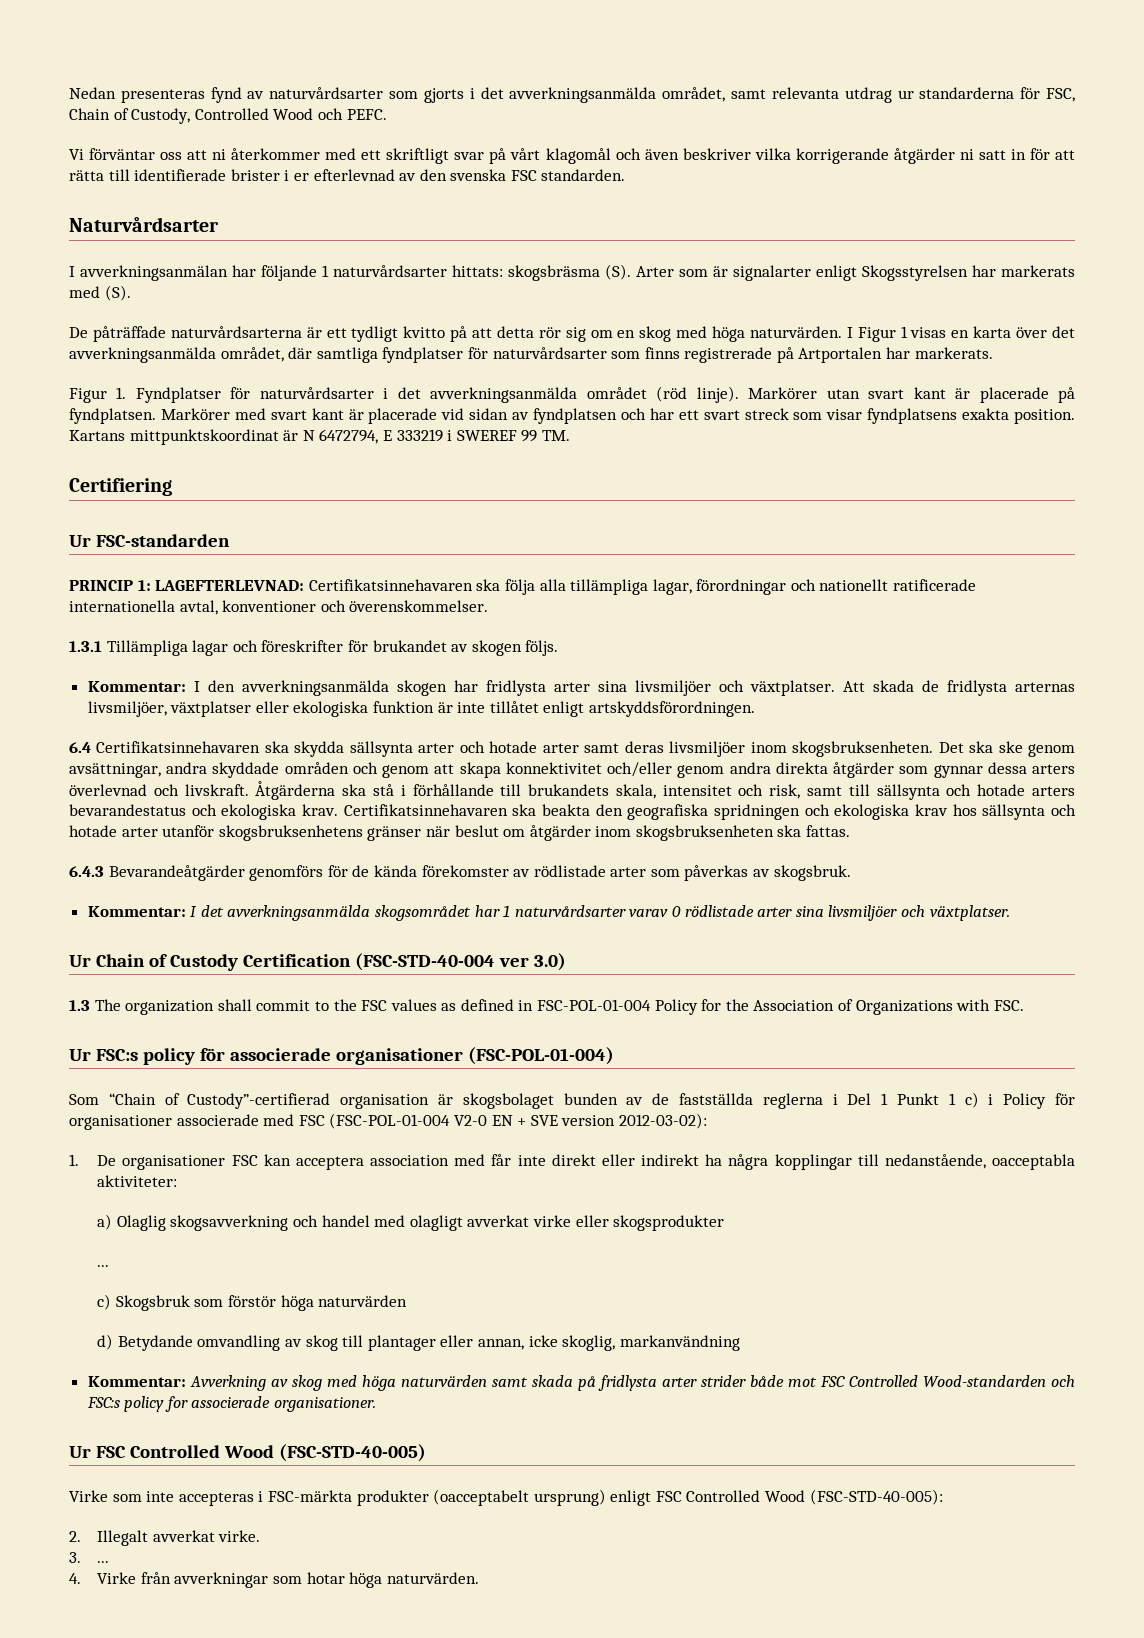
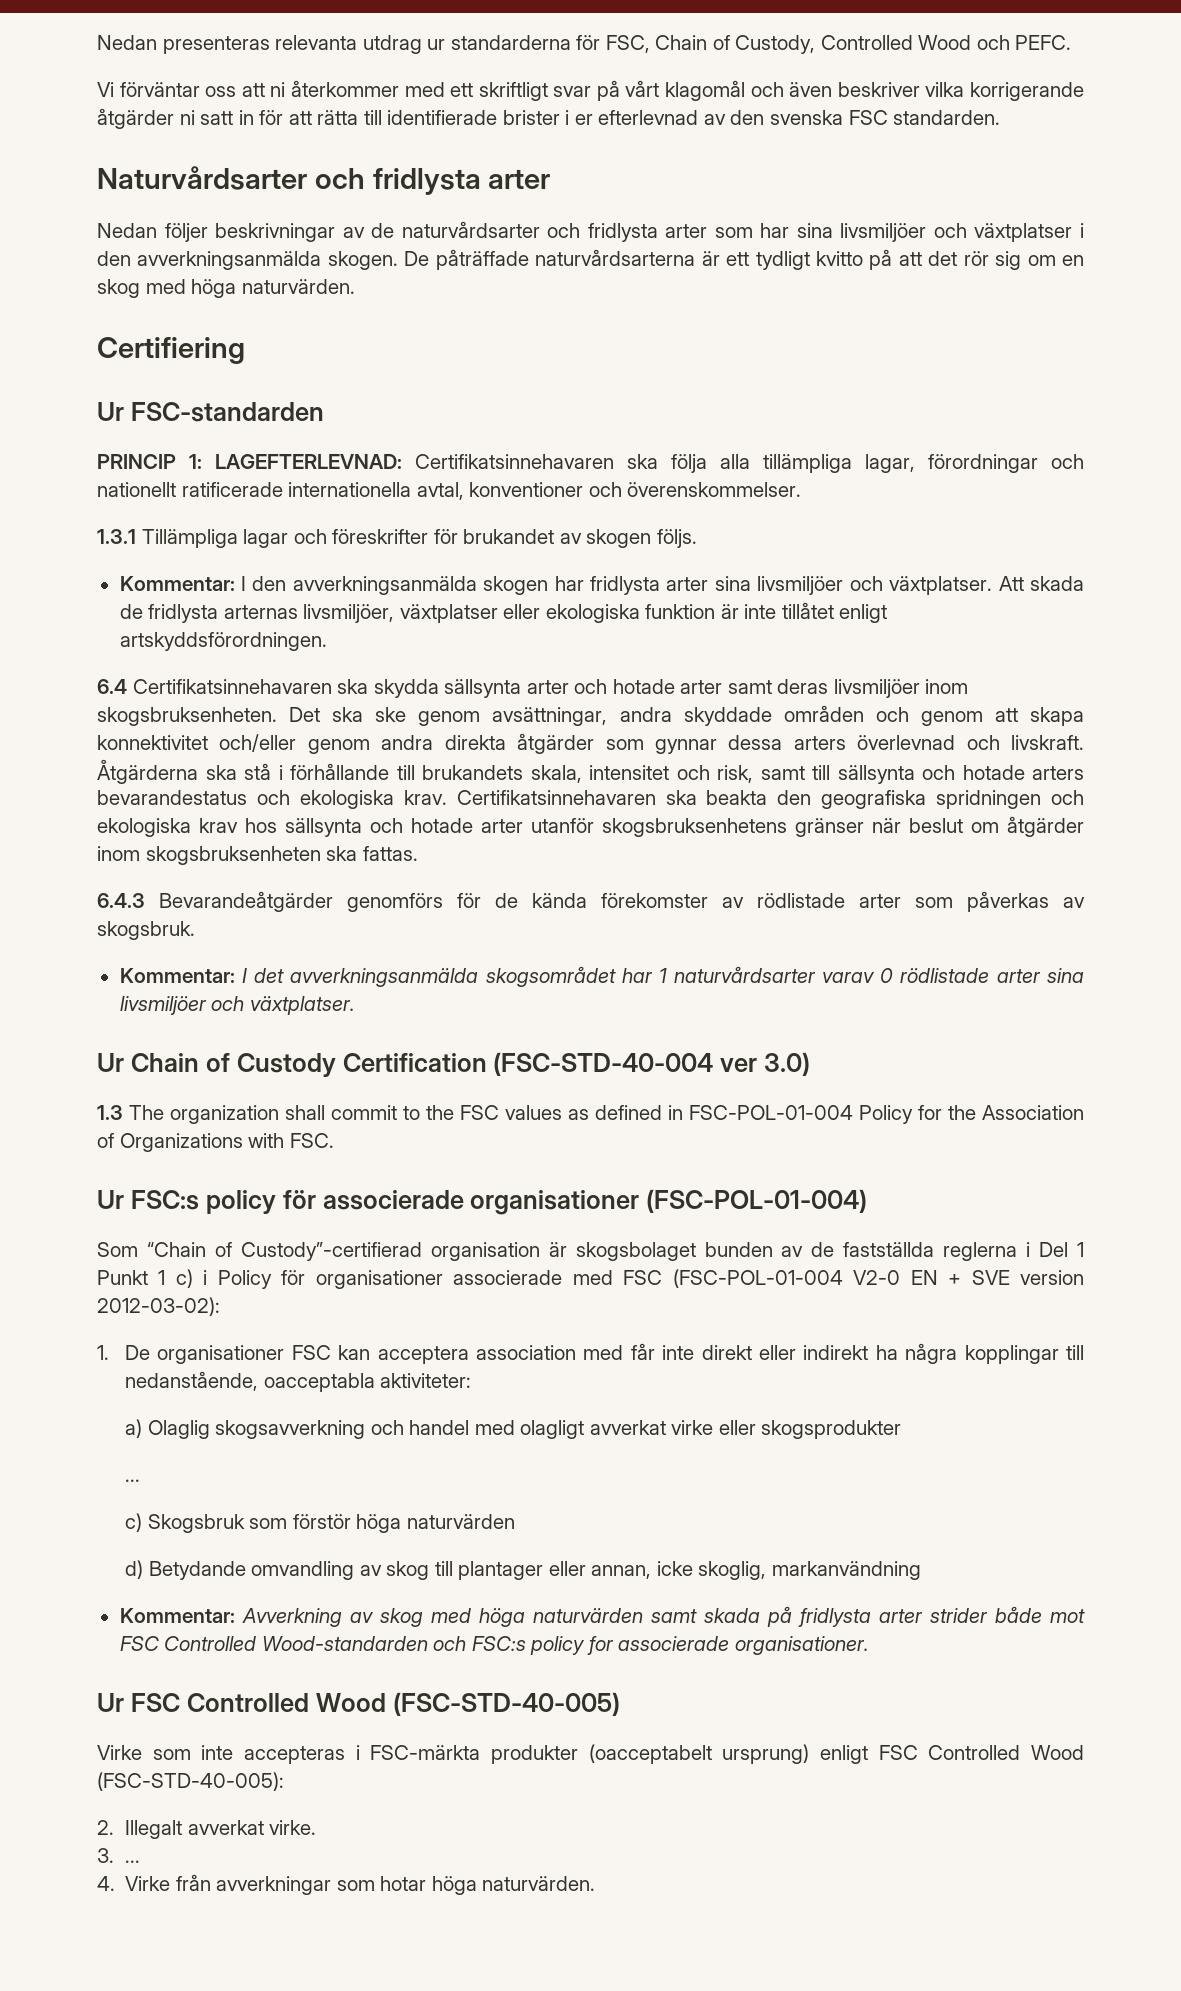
[210,87,767,103] fynd av naturvårdsarter som gjorts i det avverkningsanmälda området, samt -> (270, 45) none
[69,264,1075,281] [69,285,131,301] // I avverkningsanmälan har följande 1 naturvårdsarter hittats: skogsbräsma (S). Arter som är signalarter enligt Skogsstyrelsen har markerats med (S). // -> [314,168,551,195] [97,221,1084,242] [97,251,398,270] och fridlysta arter // Nedan följer beskrivningar av de naturvårdsarter och fridlysta arter som har sina livsmiljöer och växtplatser i den avverkningsanmälda skogen.
[496,326,534,338] detta -> [928,251,958,266] det
[846,326,1075,342] [69,347,993,363] [69,386,1075,403] [69,408,1075,424] [69,429,570,445] I Figur 1 visas en karta över det avverkningsanmälda området, där samtliga fyndplatser för naturvårdsarter som finns registrerade på Artportalen har markerats. // Figur 1. Fyndplatser för naturvårdsarter i det avverkningsanmälda området (röd linje). Markörer utan svart kant är placerade på fyndplatsen. Markörer med svart kant är placerade vid sidan av fyndplatsen och har ett svart streck som visar fyndplatsens exakta position. Kartans mittpunktskoordinat är N 6472794, E 333219 i SWEREF 99 TM. -> (355, 286) none

